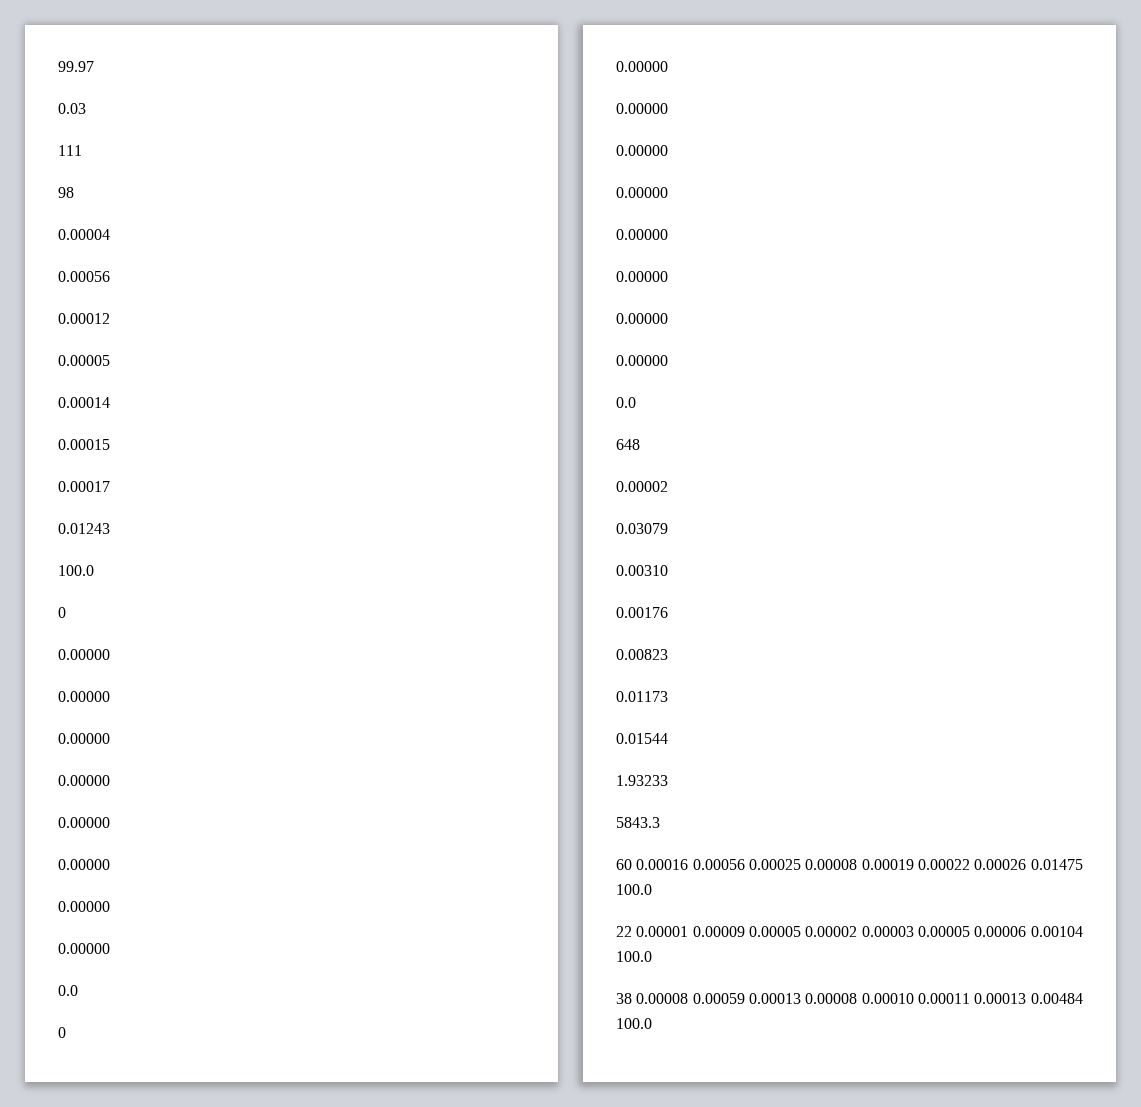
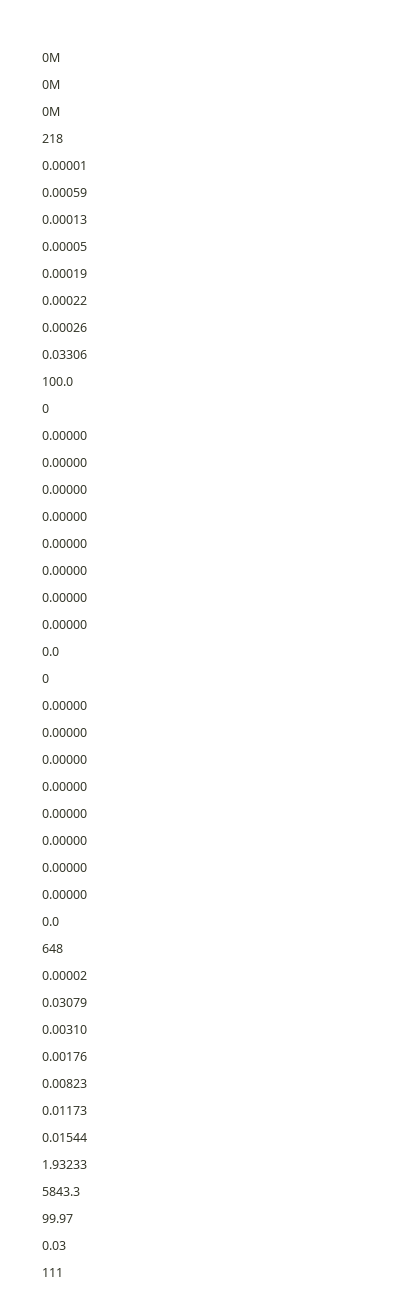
[58,61,94,72] [58,103,86,114] [58,145,82,156] [58,187,74,198] [58,229,110,240] [58,271,110,282] [58,313,110,324] [58,355,110,366] [58,397,110,408] [58,439,110,450] [58,481,110,492] [58,523,110,534] 99.97 // 0.03 // 111 // 98 // 0.00004 // 0.00056 // 0.00012 // 0.00005 // 0.00014 // 0.00015 // 0.00017 // 0.01243 -> [42,53,60,62] [42,80,60,89] [42,107,60,116] [42,134,63,143] [42,161,87,170] [42,188,87,197] [42,215,87,224] [42,242,87,251] [42,269,87,278] [42,296,87,305] [42,323,87,332] [42,350,87,359] 0M // 0M // 0M // 218 // 0.00001 // 0.00059 // 0.00013 // 0.00005 // 0.00019 // 0.00022 // 0.00026 // 0.03306
[616,859,1083,870] [616,884,652,895] [616,926,1083,937] [616,951,652,962] [616,993,1083,1004] [616,1018,652,1029] 60 0.00016 0.00056 0.00025 0.00008 0.00019 0.00022 0.00026 0.01475 100.0 // 22 0.00001 0.00009 0.00005 0.00002 0.00003 0.00005 0.00006 0.00104 100.0 // 38 0.00008 0.00059 0.00013 0.00008 0.00010 0.00011 0.00013 0.00484 100.0 -> [42,1214,73,1223] [42,1241,66,1250] [42,1268,63,1277] 99.97 // 0.03 // 111

